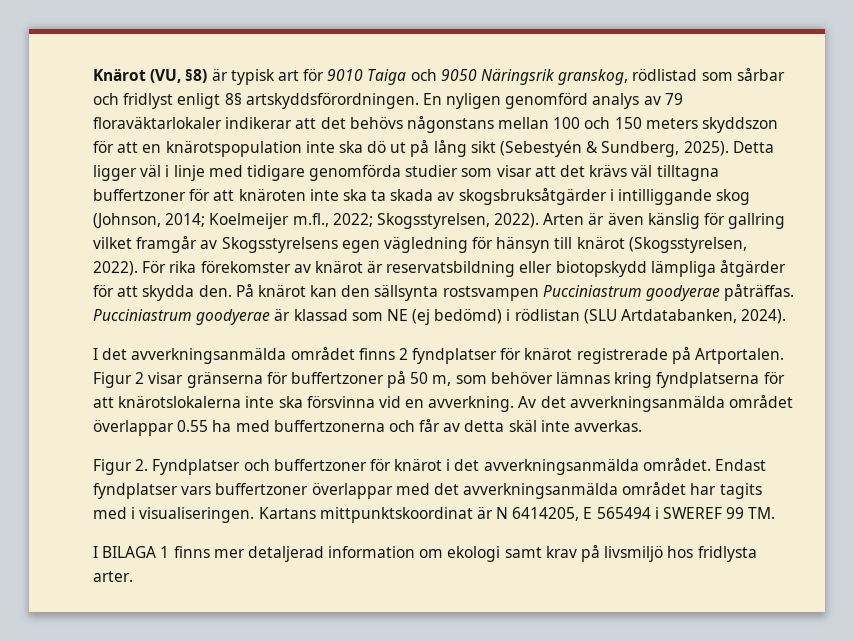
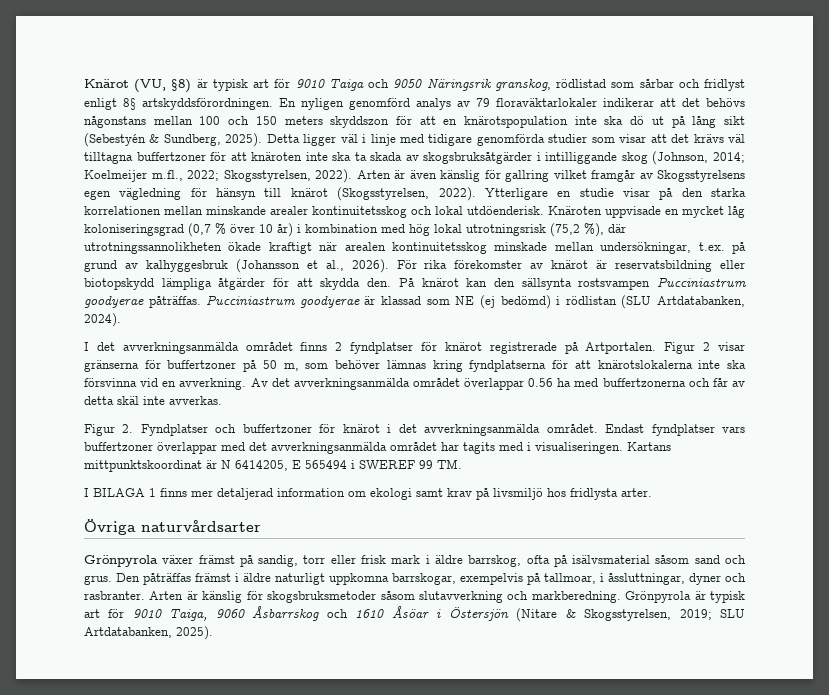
(138, 268) none -> [484,188,746,200] [84,206,745,218] [84,223,626,237] [84,242,746,254] [84,259,389,273] Ytterligare en studie visar på den starka korrelationen mellan minskande arealer kontinuitetsskog och lokal utdöenderisk. Knäroten uppvisade en mycket låg koloniseringsgrad (0,7 % över 10 år) i kombination med hög lokal utrotningsrisk (75,2 %), där utrotningssannolikheten ökade kraftigt när arealen kontinuitetsskog minskade mellan undersökningar, t.ex. på grund av kalhyggesbruk (Johansson et al., 2026).
[177,420,209,432] 0.55 -> [528,378,554,387] 0.56
(133, 576) none -> [84,519,261,535] [84,555,746,567] [84,573,746,585] [84,591,745,603] [84,606,745,622] [84,626,213,640] // Övriga naturvårdsarter // Grönpyrola växer främst på sandig, torr eller frisk mark i äldre barrskog, ofta på isälvsmaterial såsom sand och grus. Den påträffas främst i äldre naturligt uppkomna barrskogar, exempelvis på tallmoar, i åssluttningar, dyner och rasbranter. Arten är känslig för skogsbruksmetoder såsom slutavverkning och markberedning. Grönpyrola är typisk art för 9010 Taiga, 9060 Åsbarrskog och 1610 Åsöar i Östersjön (Nitare & Skogsstyrelsen, 2019; SLU Artdatabanken, 2025).

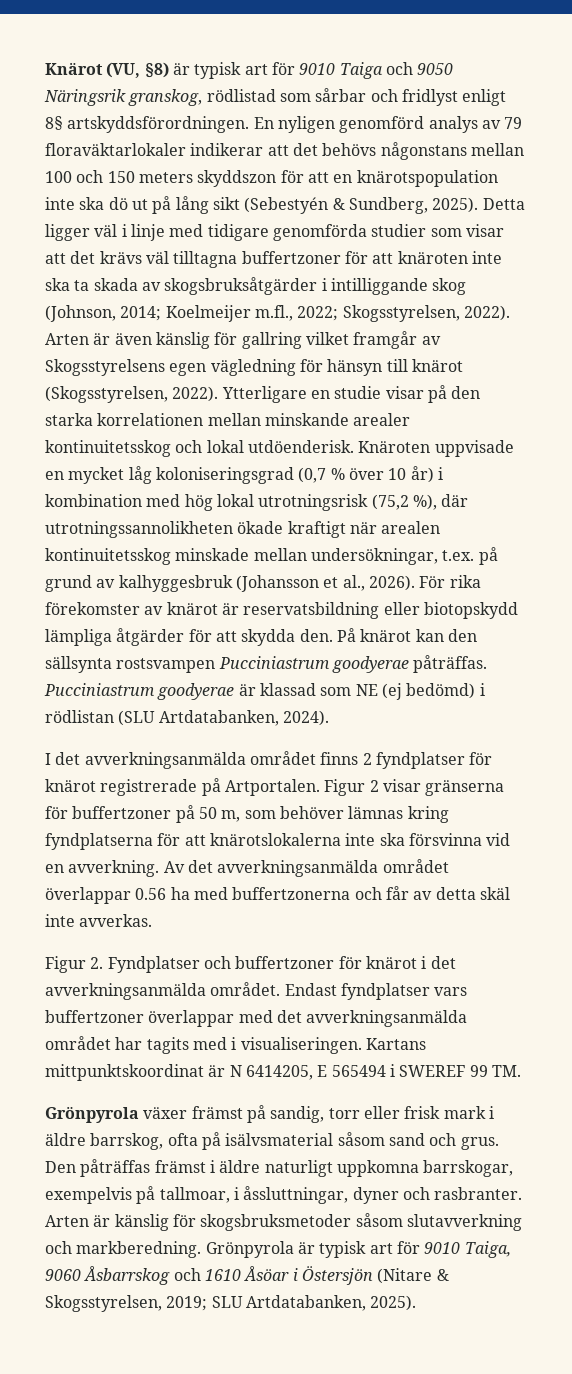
[84,488,652,500] [84,519,261,535] // I BILAGA 1 finns mer detaljerad information om ekologi samt krav på livsmiljö hos fridlysta arter. // Övriga naturvårdsarter -> (521, 1071) none

